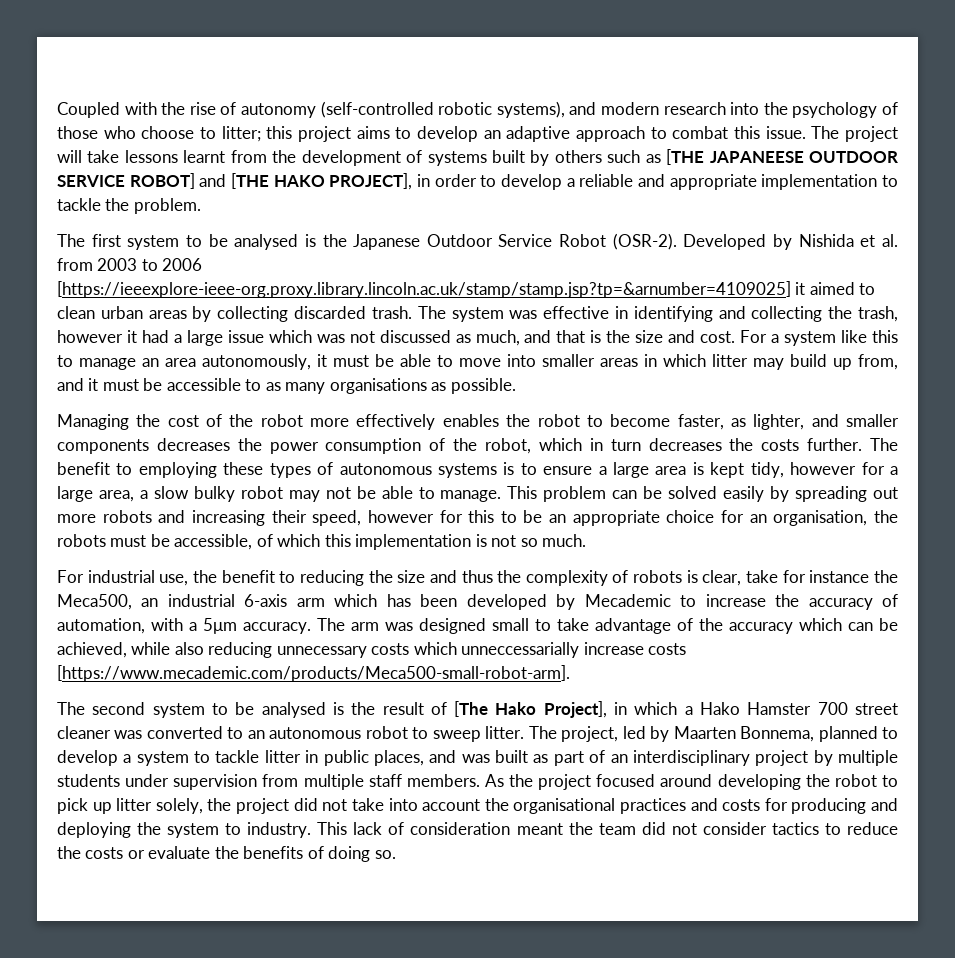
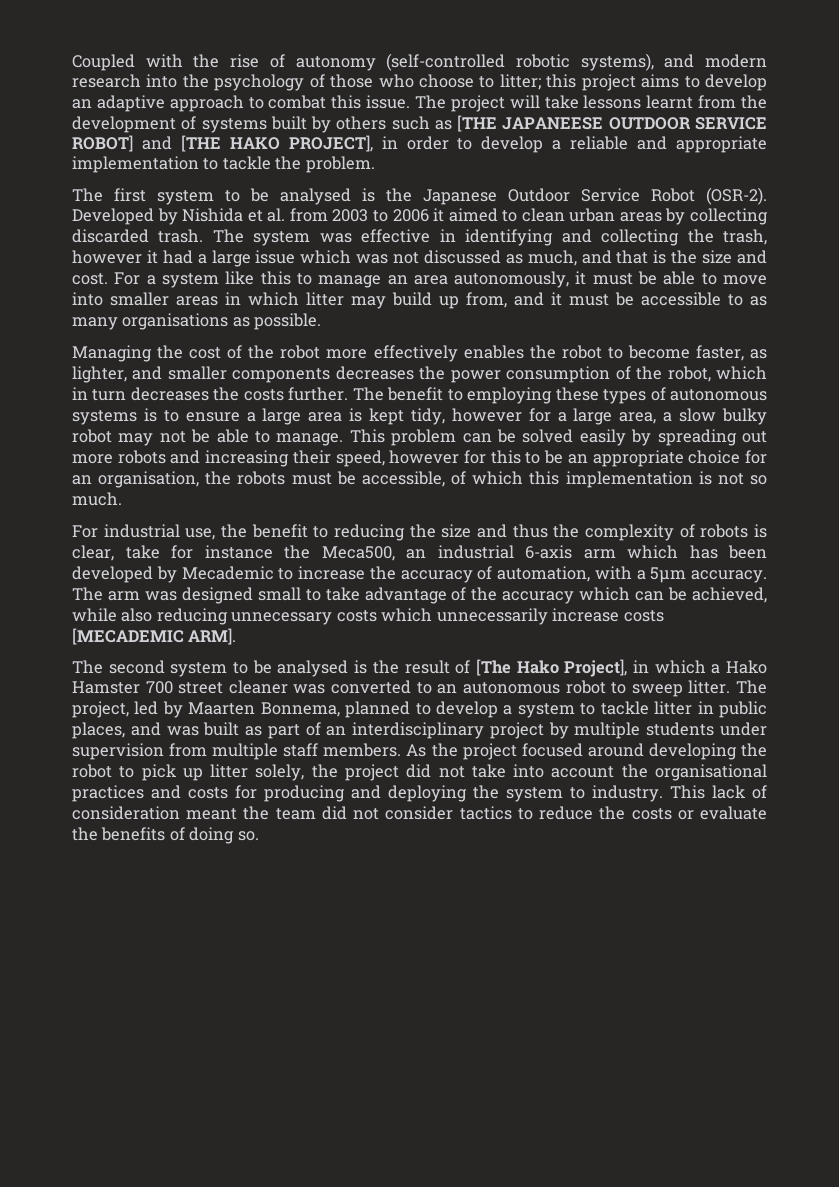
[57,281,791,298] [https://ieeexplore-ieee-org.proxy.library.lincoln.ac.uk/stamp/stamp.jsp?tp=&arnumber=4109025] -> (429, 215) none
[461,642,580,658] unneccessarially -> [436,608,548,625] unnecessarily
[57,665,570,682] [https://www.mecademic.com/products/Meca500-small-robot-arm]. -> [72,628,237,645] [MECADEMIC ARM].

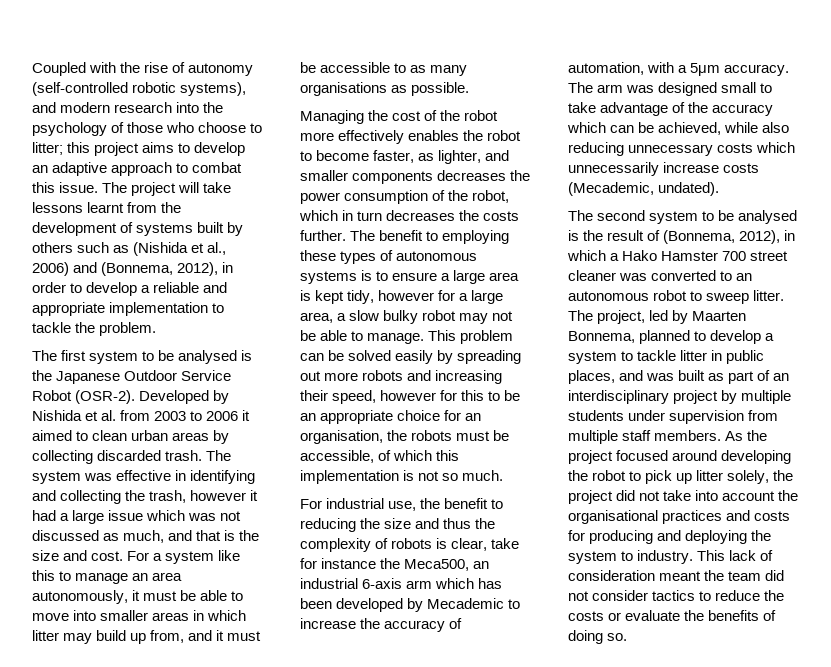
[457,115,767,132] [72,135,373,152] [THE JAPANEESE OUTDOOR SERVICE ROBOT] and [THE HAKO PROJECT], -> [133,242,227,256] [32,262,219,276] (Nishida et al., 2006) and (Bonnema, 2012),
[72,628,237,645] [MECADEMIC ARM]. -> [568,182,720,196] (Mecademic, undated).
[475,659,628,677] [The Hako Project], -> [663,230,781,244] (Bonnema, 2012),

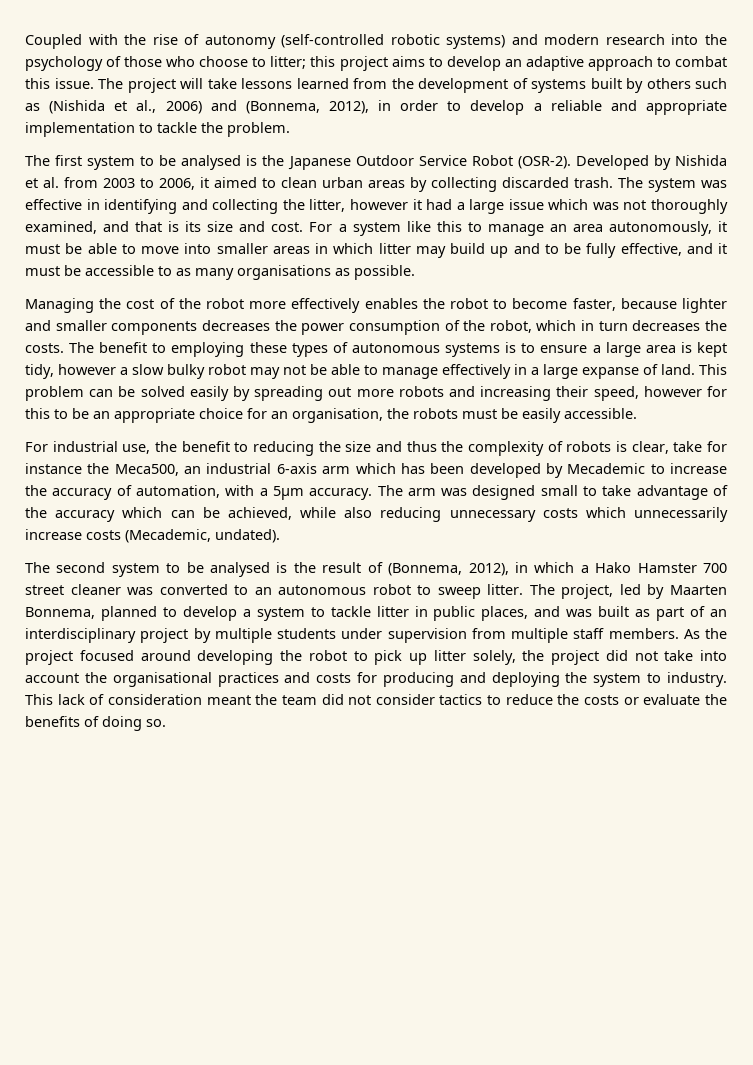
[180,82,247,96] systems), -> [446,35,506,49] systems)
[87,202,125,213] learnt -> [296,78,349,89] learned
[206,411,239,421] 2006 -> [159,178,195,190] 2006,
[149,490,187,503] trash, -> [309,199,346,212] litter,
[32,530,165,543] discussed as much, -> [651,199,728,214] [25,221,97,234] thoroughly examined,
[239,530,260,541] the -> [185,221,202,232] its
[150,630,185,643] from, -> [513,243,682,258] and to be fully effective,
[418,150,482,164] as lighter, -> [620,298,727,313] because lighter
[483,211,520,221] [300,230,346,241] costs further. -> [25,343,64,353] costs.
[438,290,504,304] [300,312,333,323] for a large area, -> (116, 369) none
[367,333,425,344] manage. -> [382,364,695,379] manage effectively in a large expanse of land.
[300,450,460,463] [300,470,504,484] accessible, of which this implementation is not so much. -> [522,408,637,423] easily accessible.

